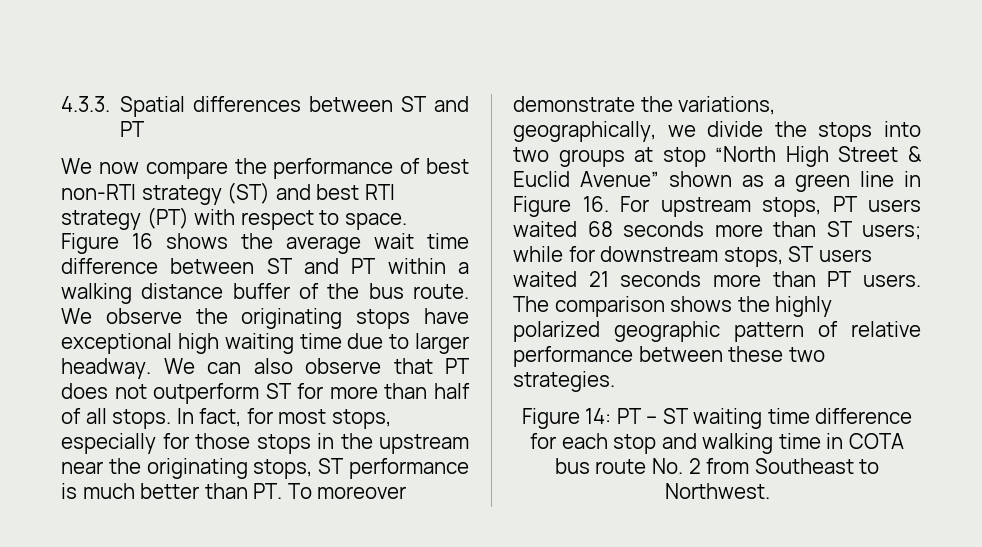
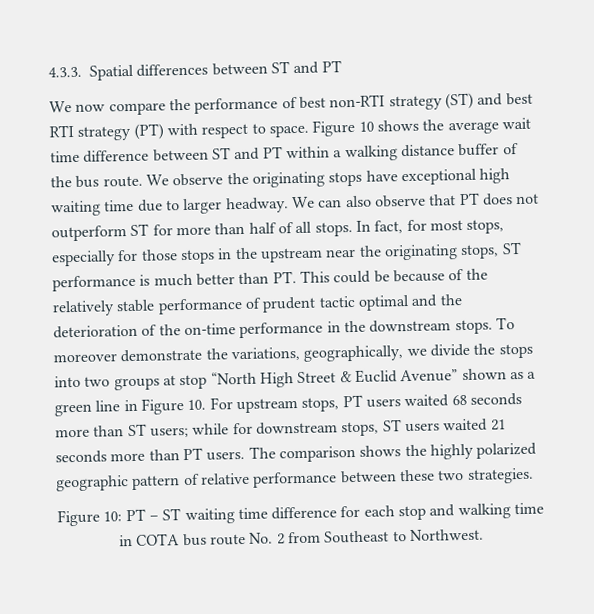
[132,233,153,249] 16 -> [358,121,374,132] 10
(283, 491) none -> [299,268,488,284] [52,294,462,317] [53,319,493,339] This could be because of the relatively stable performance of prudent tactic optimal and the deterioration of the on-time performance in the downstream stops.
[582,196,609,212] 16. -> [187,399,207,410] 10.
[585,408,612,424] 14: -> [103,511,123,522] 10:

